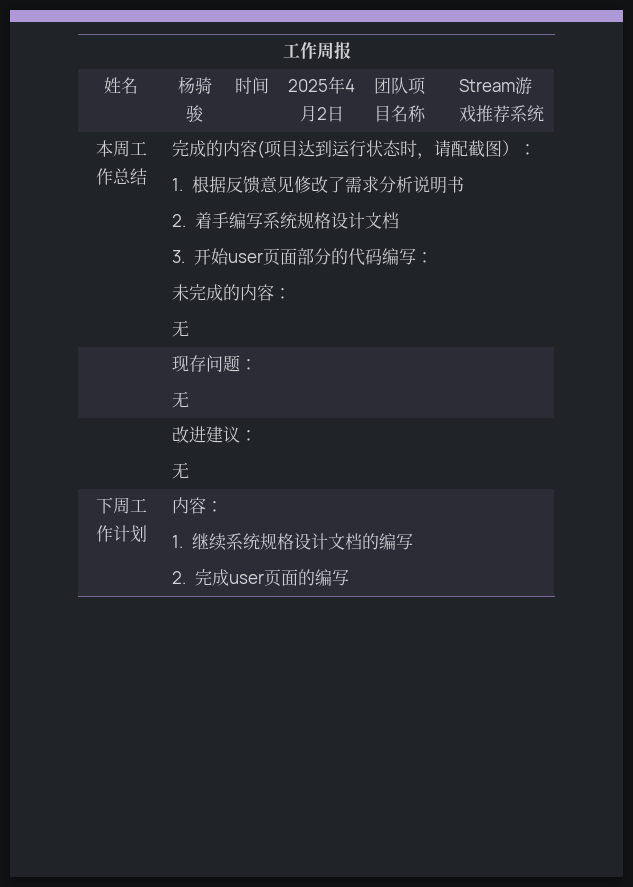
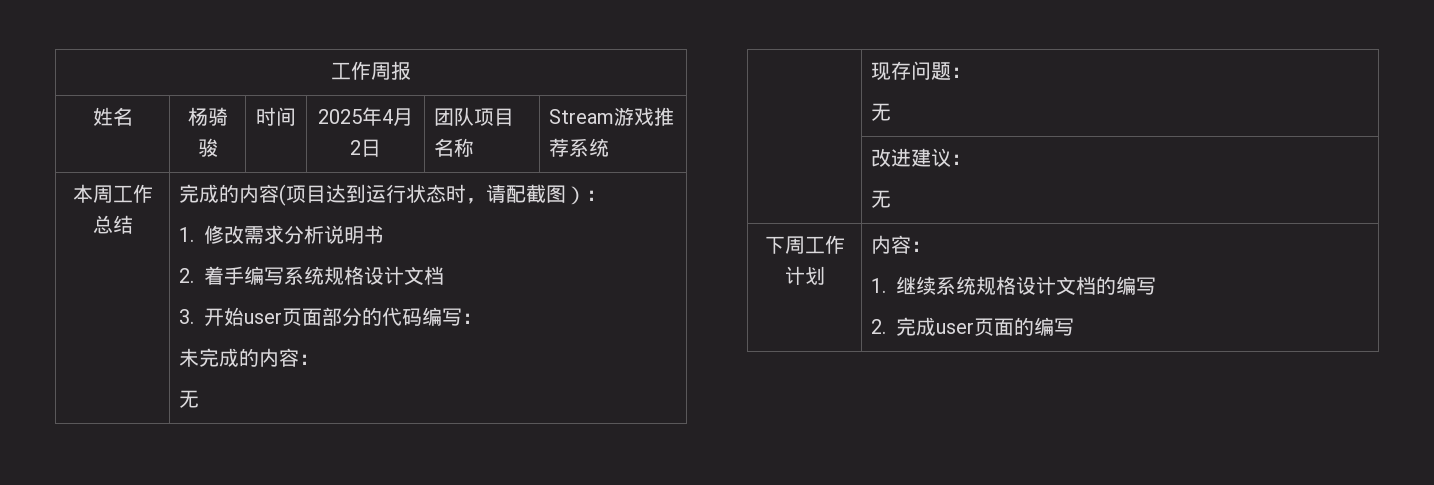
[191,176,345,194] 根据反馈意见修改了 -> [203,225,244,244] 修改

